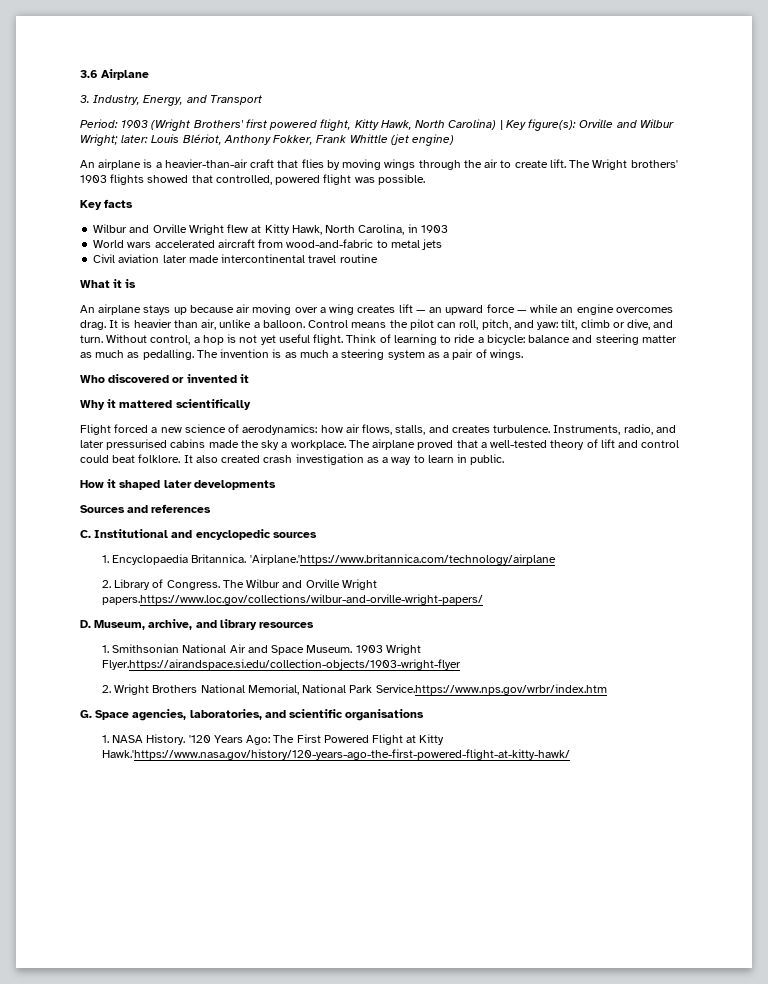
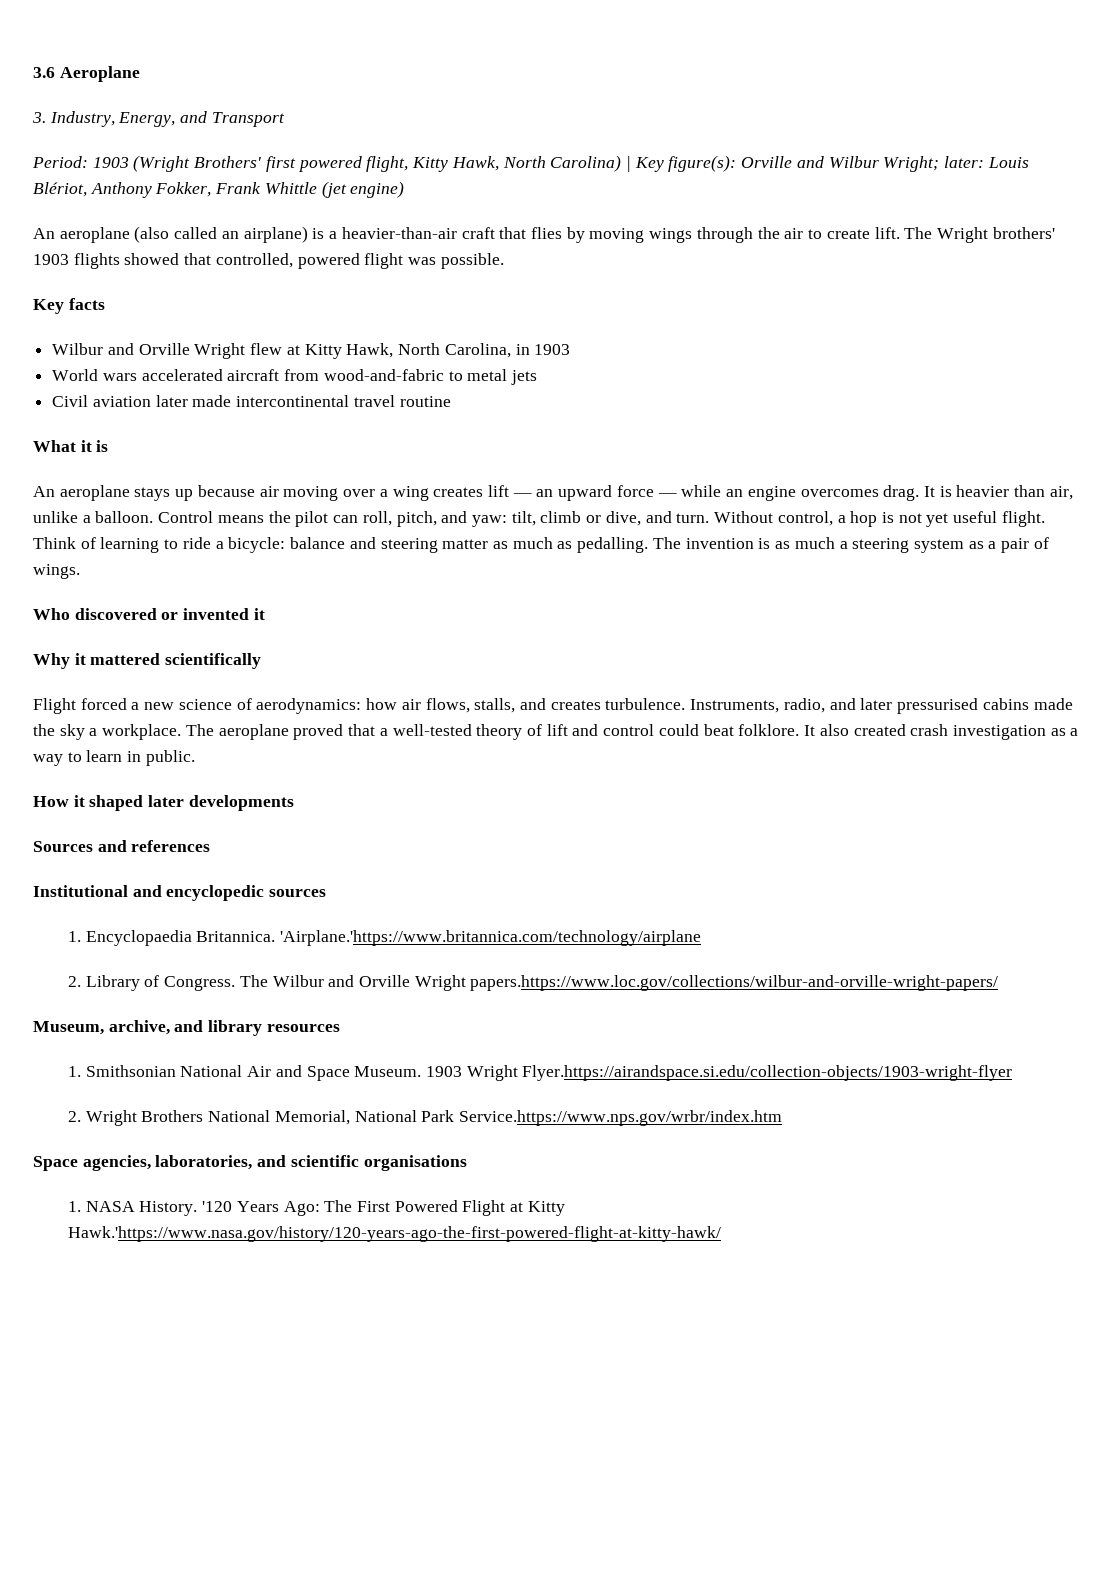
[101,69,150,80] Airplane -> [59,66,140,82] Aeroplane
[98,159,142,170] airplane -> [59,226,308,243] aeroplane (also called an airplane)
[98,304,142,315] airplane -> [59,485,130,501] aeroplane
[372,439,416,450] airplane -> [218,724,289,740] aeroplane
[80,530,91,538] C. -> (211, 846) none
[80,620,91,628] D. -> (999, 983) none
[80,710,92,718] G. -> (783, 1118) none

